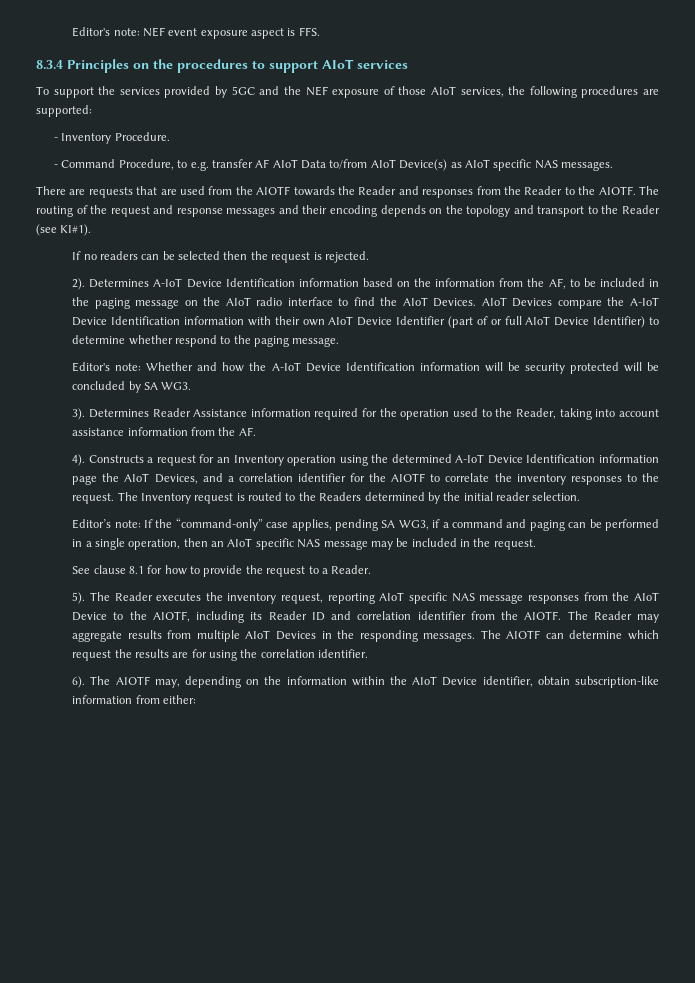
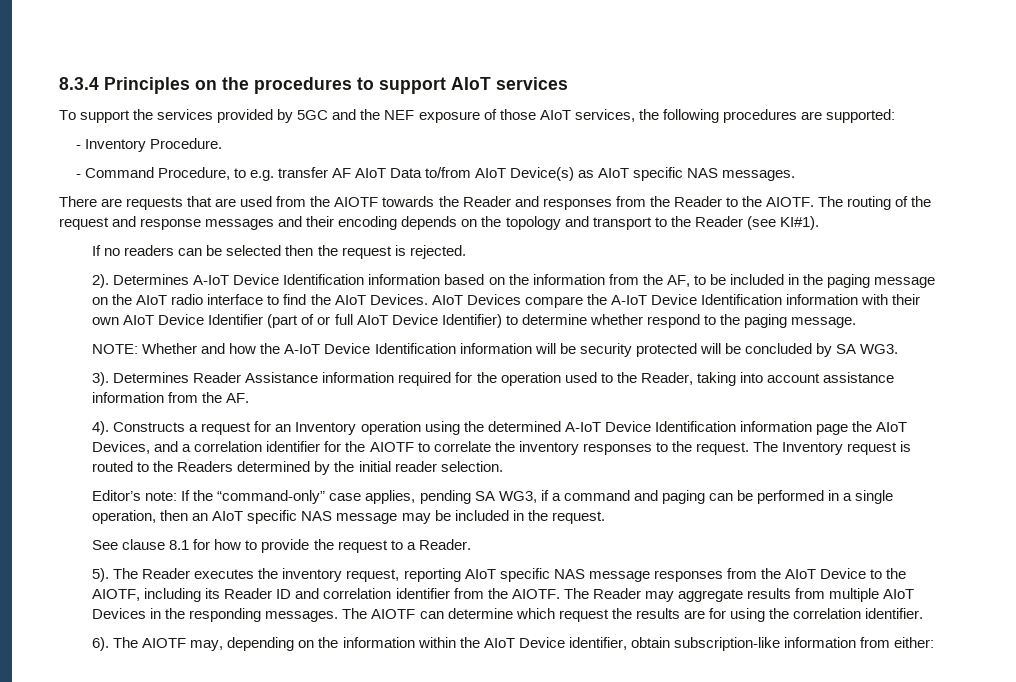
[72,27,320,39] Editor's note: NEF event exposure aspect is FFS. // -> (59, 83) none
[72,362,142,372] Editor's note: -> [92,344,139,354] NOTE:

